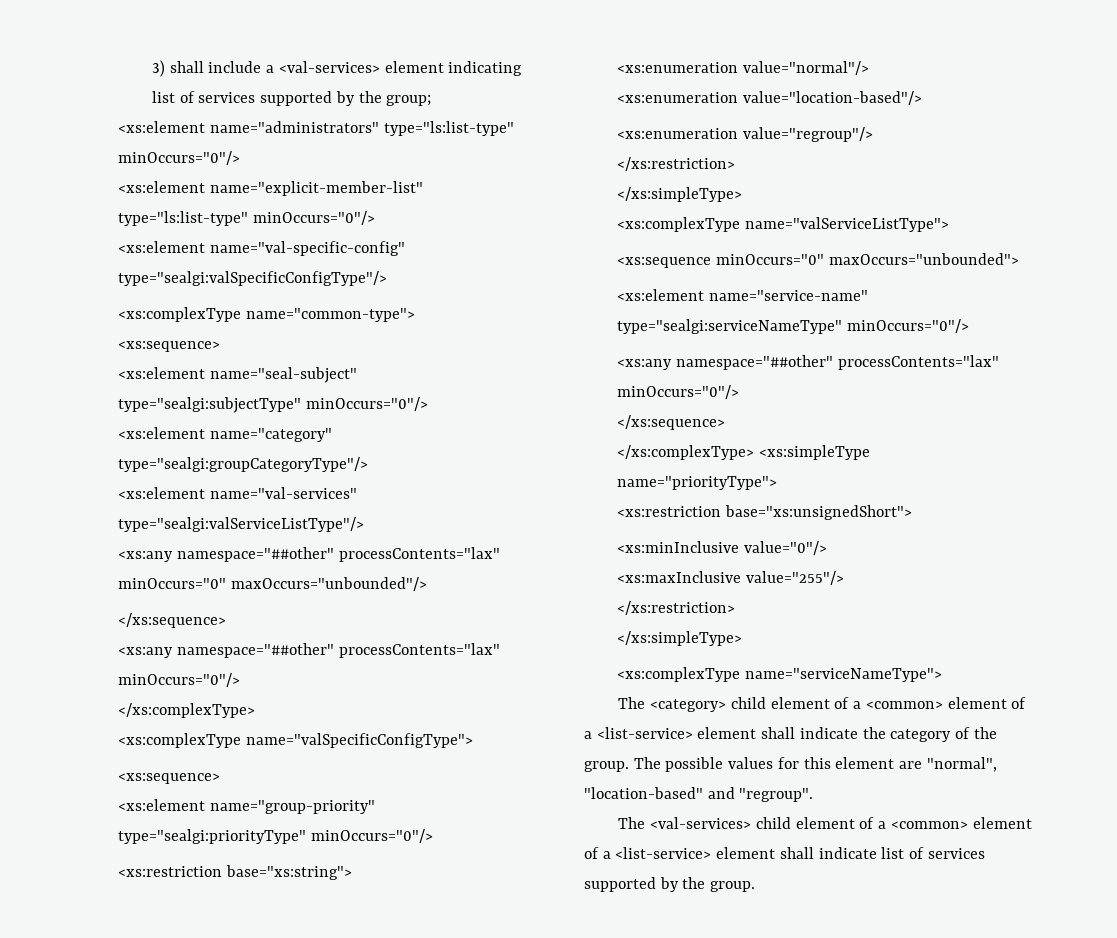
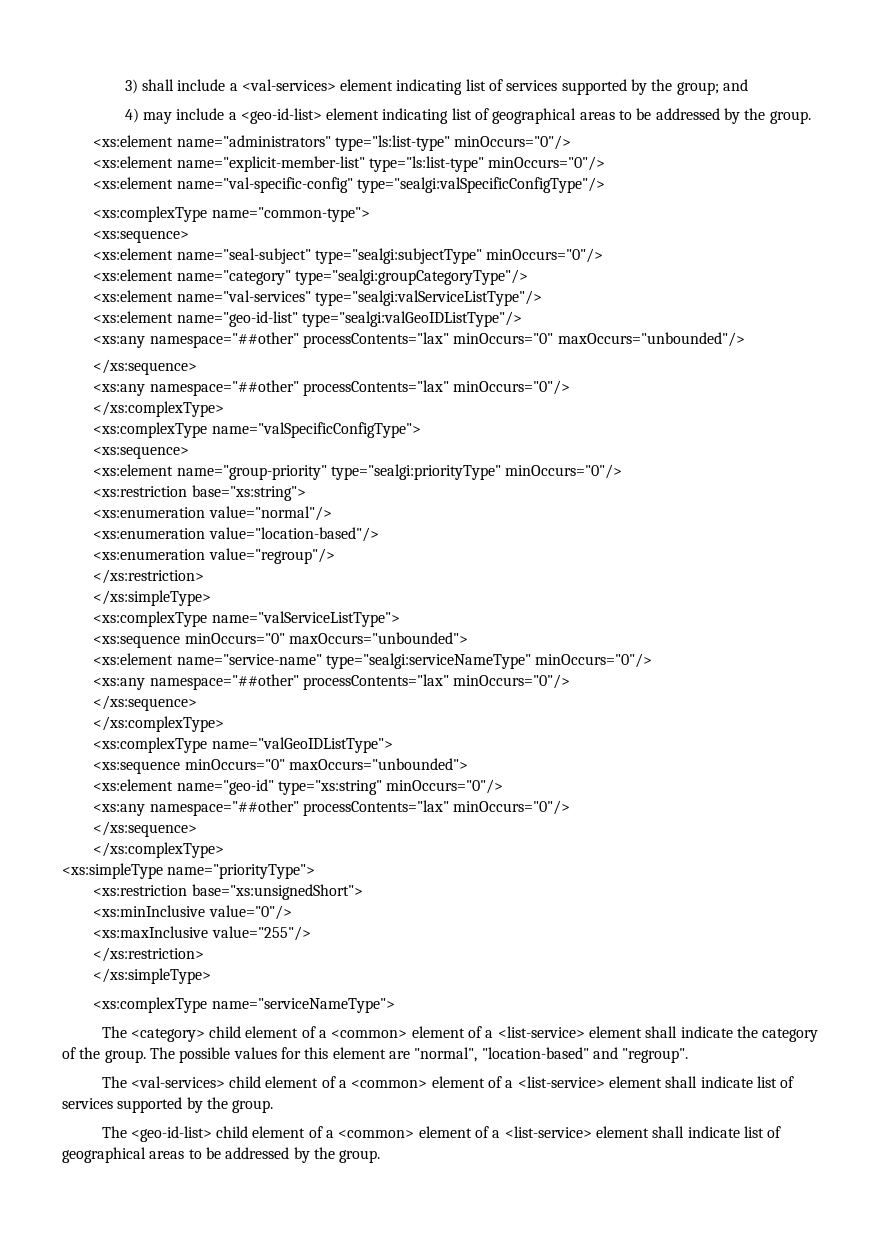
(432, 100) none -> [723,79,749,91] [124,108,811,124] and // 4) may include a <geo-id-list> element indicating list of geographical areas to be addressed by the group.
(365, 524) none -> [93,311,522,327] // <xs:element name="geo-id-list" type="sealgi:valGeoIDListType"/>
(755, 452) none -> [93,737,393,753] [93,758,468,774] [93,779,504,795] [93,800,571,816] [93,821,198,837] [93,842,225,858] // <xs:complexType name="valGeoIDListType"> // <xs:sequence minOccurs="0" maxOccurs="unbounded"> // <xs:element name="geo-id" type="xs:string" minOccurs="0"/> // <xs:any namespace="##other" processContents="lax" minOccurs="0"/> // </xs:sequence> // </xs:complexType> //
(756, 886) none -> [101,1126,782,1142] [62,1147,381,1163] // The <geo-id-list> child element of a <common> element of a <list-service> element shall indicate list of geographical areas to be addressed by the group.

